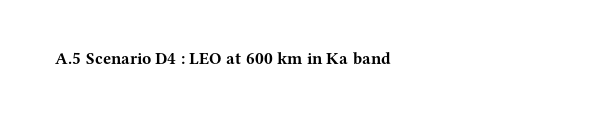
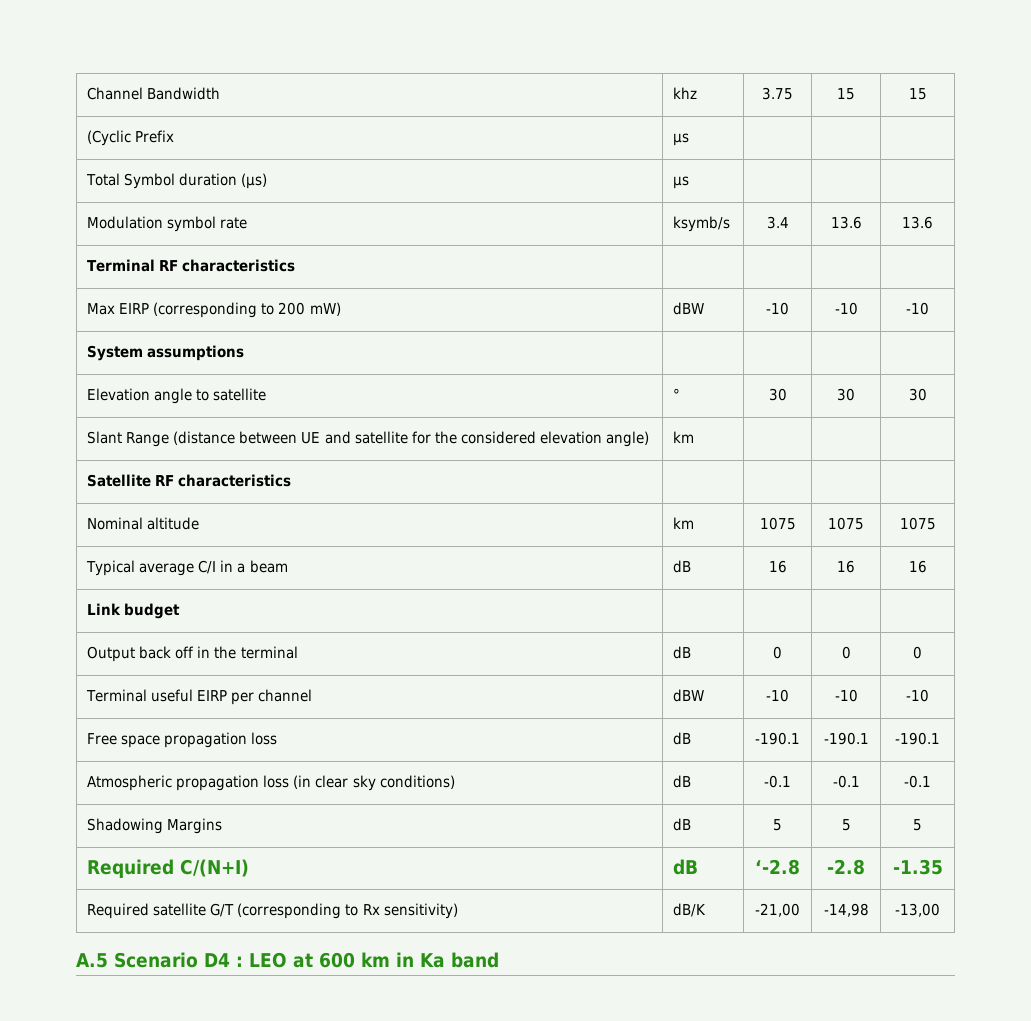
(55, 58) none -> [87,87,221,100] [673,87,698,99] [762,87,793,100] [837,88,855,100] [908,88,927,100] [87,130,175,146] [673,133,690,146] [86,173,268,189] [673,176,690,189] [87,216,248,232] [673,216,731,232] [766,216,789,229] [830,216,862,229] [902,216,933,229] [87,259,296,272] [87,302,341,318] [673,302,705,315] [766,302,789,315] [834,302,858,315] [906,302,929,315] [87,345,245,361] [87,388,267,404] [673,388,681,400] [768,388,787,401] [837,388,855,401] [908,388,927,401] [87,431,649,447] [673,431,695,443] [87,474,292,487] [87,517,200,530] [673,517,695,529] [759,517,796,530] [828,517,864,530] [899,517,936,530] [86,560,288,576] [673,560,692,573] [768,560,787,573] [837,560,855,573] [908,560,927,573] [87,603,181,619] [87,646,298,662] [673,646,692,659] [773,646,782,659] [841,646,851,659] [913,646,922,659] [86,689,313,705] [673,689,705,702] [766,689,789,702] [834,689,858,702] [906,689,929,702] [87,732,278,748] [673,732,692,745] [755,732,800,745] [823,732,869,745] [895,732,940,745] [87,775,455,791] [673,775,692,788] [764,775,791,788] [832,775,860,788] [904,775,931,788] [87,818,223,834] [673,818,692,831] [773,819,782,831] [841,819,851,831] [913,819,922,831] [87,859,250,878] [673,859,699,875] [755,859,800,875] [827,859,865,875] [892,859,943,875] [87,903,458,919] [673,903,707,917] [755,903,800,917] [823,903,869,917] [895,903,940,917] Channel Bandwidth | khz | 3.75 | 15 | 15 // (Cyclic Prefix | µs | | | // Total Symbol duration (µs) | µs | | | // Modulation symbol rate | ksymb/s | 3.4 | 13.6 | 13.6 // Terminal RF characteristics | | | | // Max EIRP (corresponding to 200 mW) | dBW | -10 | -10 | -10 // System assumptions | | | | // Elevation angle to satellite | ° | 30 | 30 | 30 // Slant Range (distance between UE and satellite for the considered elevation angle) | km | | | // Satellite RF characteristics | | | | // Nominal altitude | km | 1075 | 1075 | 1075 // Typical average C/I in a beam | dB | 16 | 16 | 16 // Link budget | | | | // Output back off in the terminal | dB | 0 | 0 | 0 // Terminal useful EIRP per channel | dBW | -10 | -10 | -10 // Free space propagation loss | dB | -190.1 | -190.1 | -190.1 // Atmospheric propagation loss (in clear sky conditions) | dB | -0.1 | -0.1 | -0.1 // Shadowing Margins | dB | 5 | 5 | 5 // Required C/(N+I) | dB | ‘-2.8 | -2.8 | -1.35 // Required satellite G/T (corresponding to Rx sensitivity) | dB/K | -21,00 | -14,98 | -13,00 //

